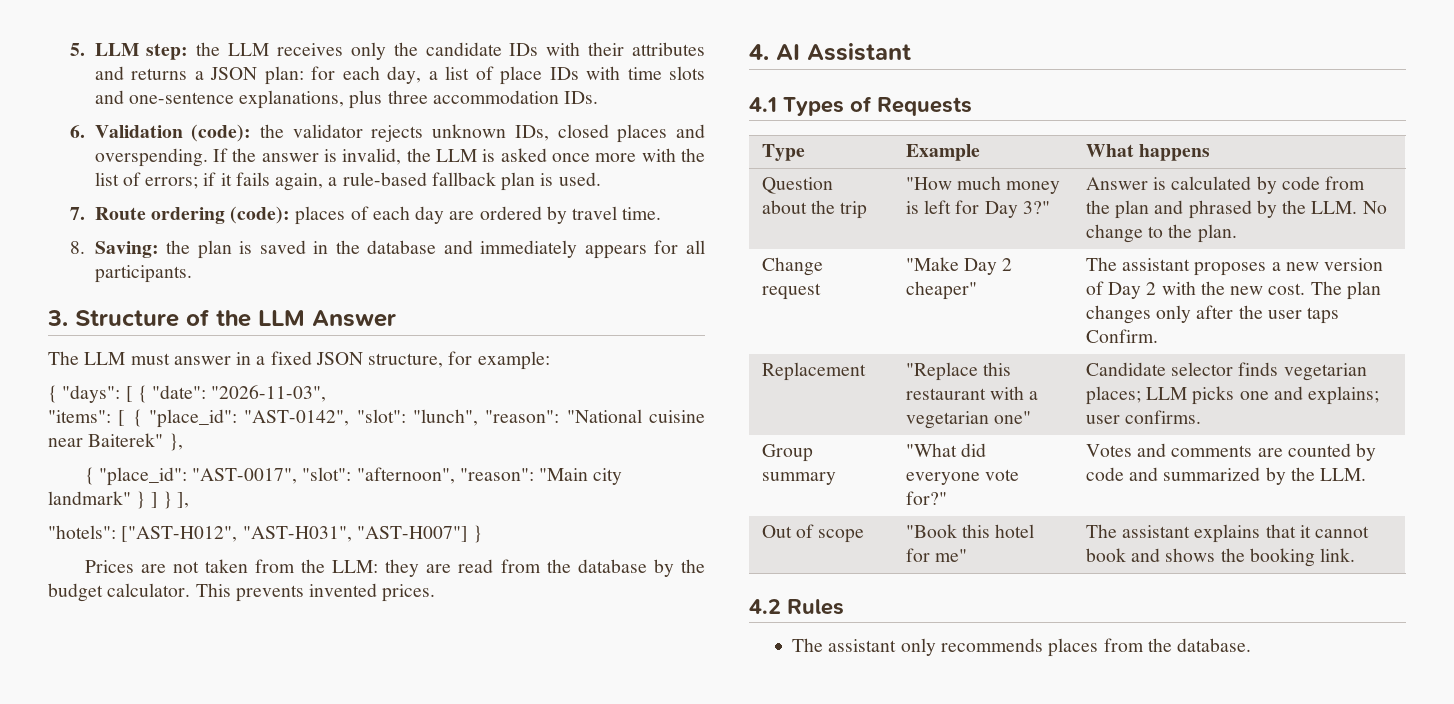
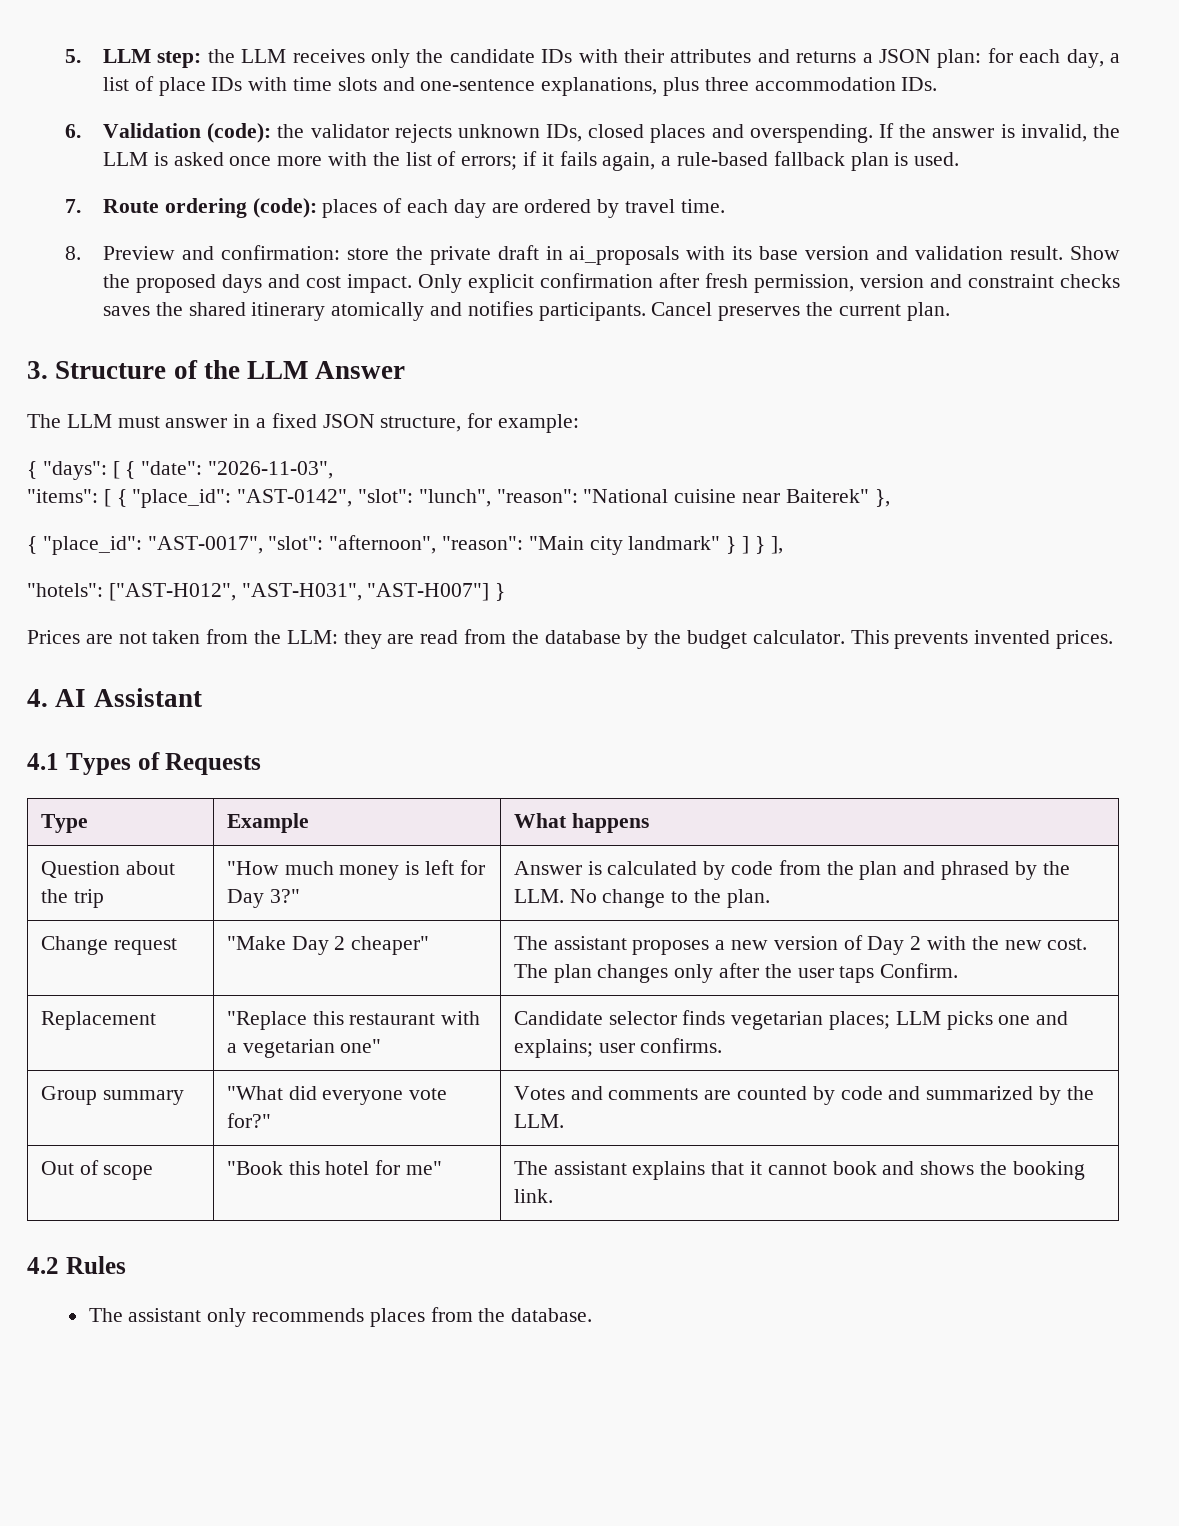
[94,240,705,259] [94,265,192,283] Saving: the plan is saved in the database and immediately appears for all participants. -> [102,245,1120,265] [102,273,1121,293] [102,301,950,321] Preview and confirmation: store the private draft in ai_proposals with its base version and validation result. Show the proposed days and cost impact. Only explicit confirmation after fresh permission, version and constraint checks saves the shared itinerary atomically and notifies participants. Cancel preserves the current plan.

